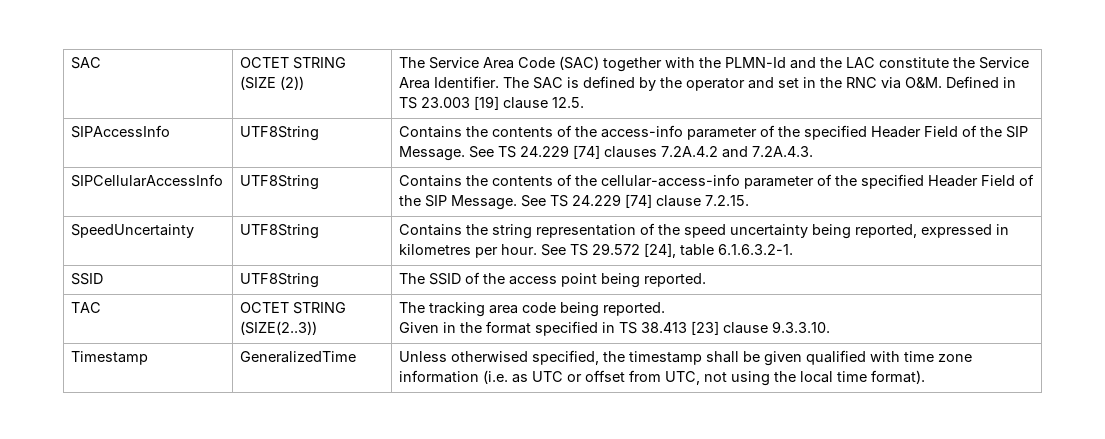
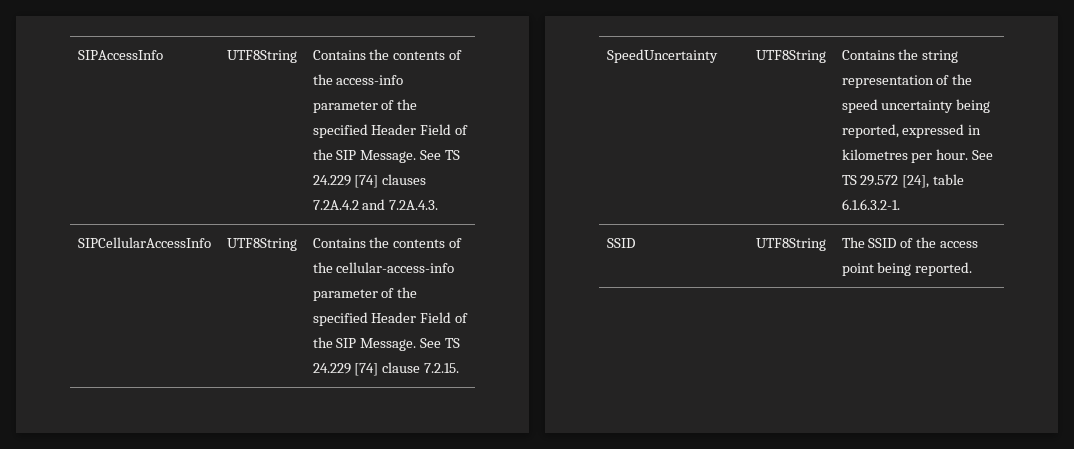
[71,57,102,69] [240,57,347,69] [240,76,305,90] [399,56,1030,72] [399,76,1017,91] [399,96,585,110] SAC | OCTET STRING (SIZE (2)) | The Service Area Code (SAC) together with the PLMN-Id and the LAC constitute the Service Area Identifier. The SAC is defined by the operator and set in the RNC via O&M. Defined in TS 23.003 [19] clause 12.5. // -> (77, 55) none
[71,302,102,313] [240,302,347,314] [240,321,318,335] [399,302,666,317] [399,321,831,336] [71,351,149,365] [240,351,357,363] [399,350,973,366] [399,370,926,386] // TAC | OCTET STRING (SIZE(2..3)) | The tracking area code being reported. // Given in the format specified in TS 38.413 [23] clause 9.3.3.10. // Timestamp | GeneralizedTime | Unless otherwised specified, the timestamp shall be given qualified with time zone information (i.e. as UTC or offset from UTC, not using the local time format). -> (973, 269) none

